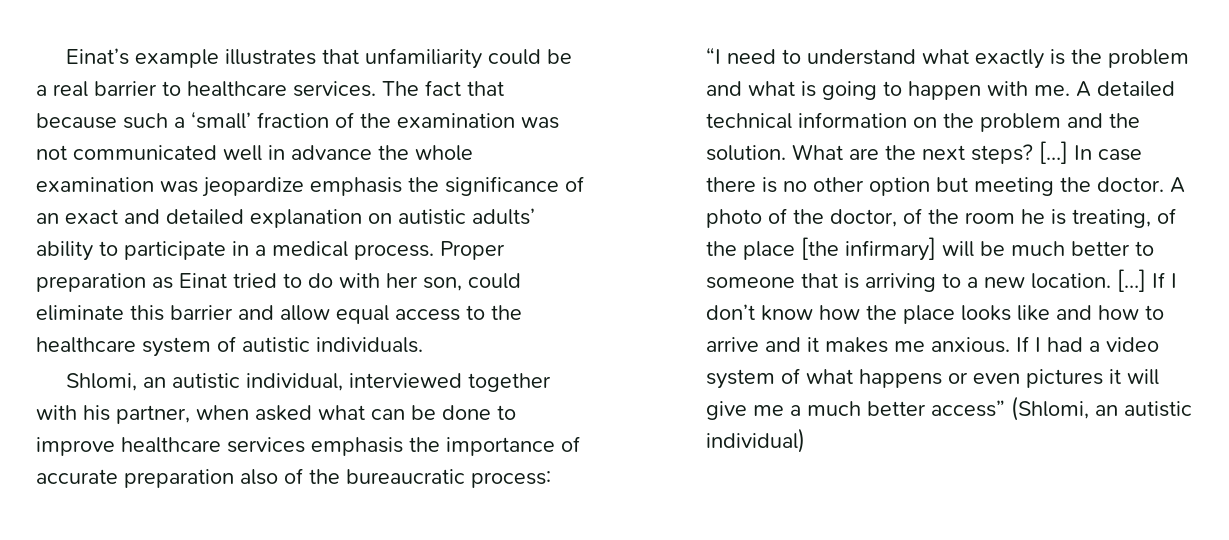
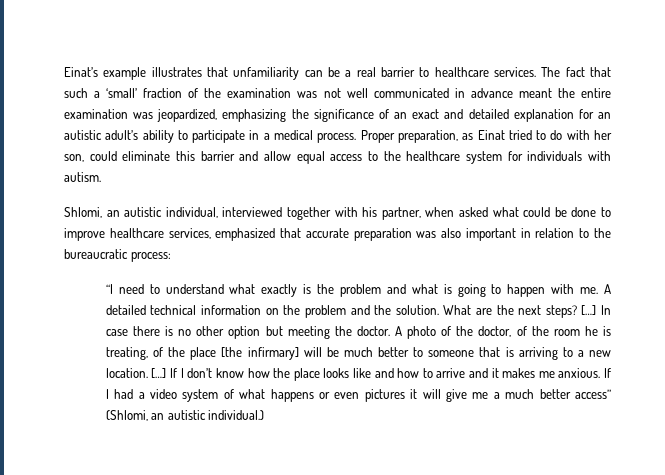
[487,49,541,65] could -> [304,70,323,77] can
[36,113,117,129] because -> (611, 72) none
[73,145,473,161] [36,177,402,197] communicated well in advance the whole examination was jeopardize emphasis -> [346,88,611,98] [64,109,287,122] well communicated in advance meant the entire examination was jeopardized, emphasizing
[368,208,535,225] on autistic adults’ -> [578,109,611,119] [64,130,139,140] for an autistic adult’s
[36,273,146,292] preparation -> [397,130,458,143] preparation,
[217,336,423,353] of autistic individuals. -> [507,151,612,161] [64,172,101,182] for individuals with autism.
[371,409,405,420] can -> [523,207,551,217] could
[227,436,580,456] [36,468,303,488] services emphasis the importance of accurate preparation also of -> [168,228,590,241] services, emphasized that accurate preparation was also important in relation to
[705,428,805,453] individual) -> [208,410,265,420] individual.)

